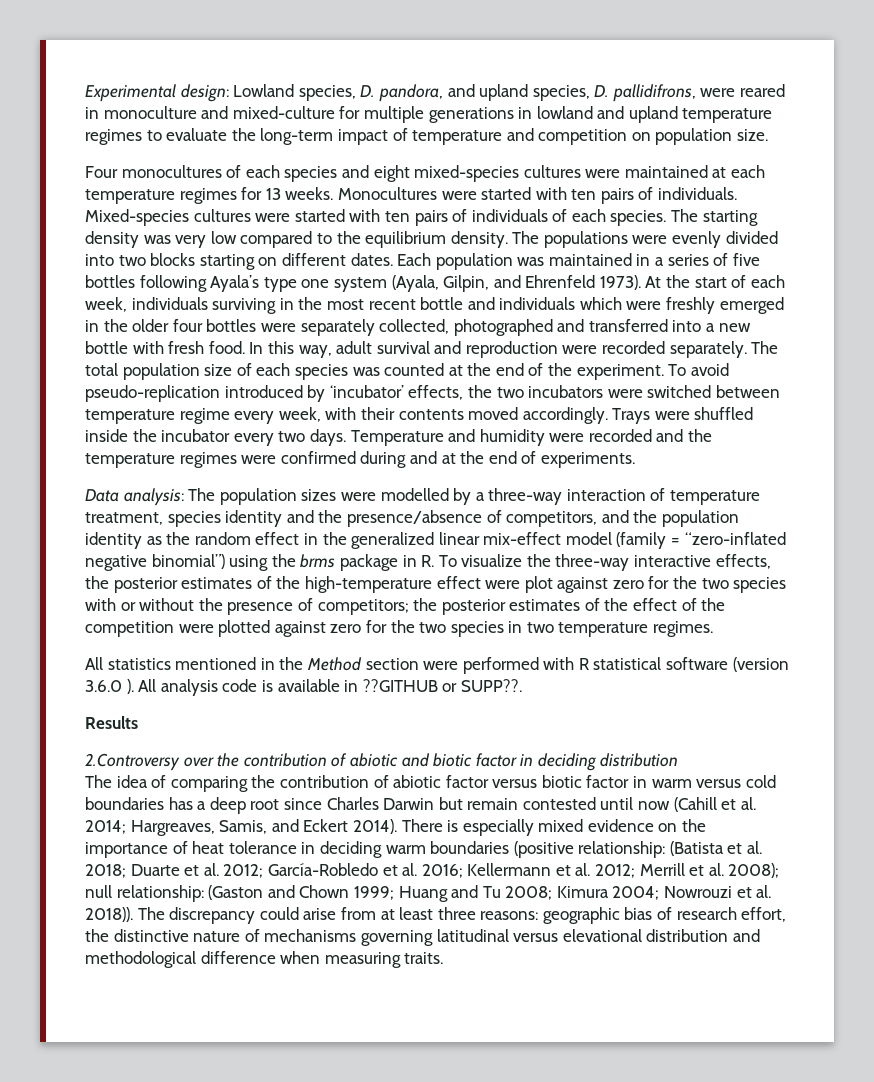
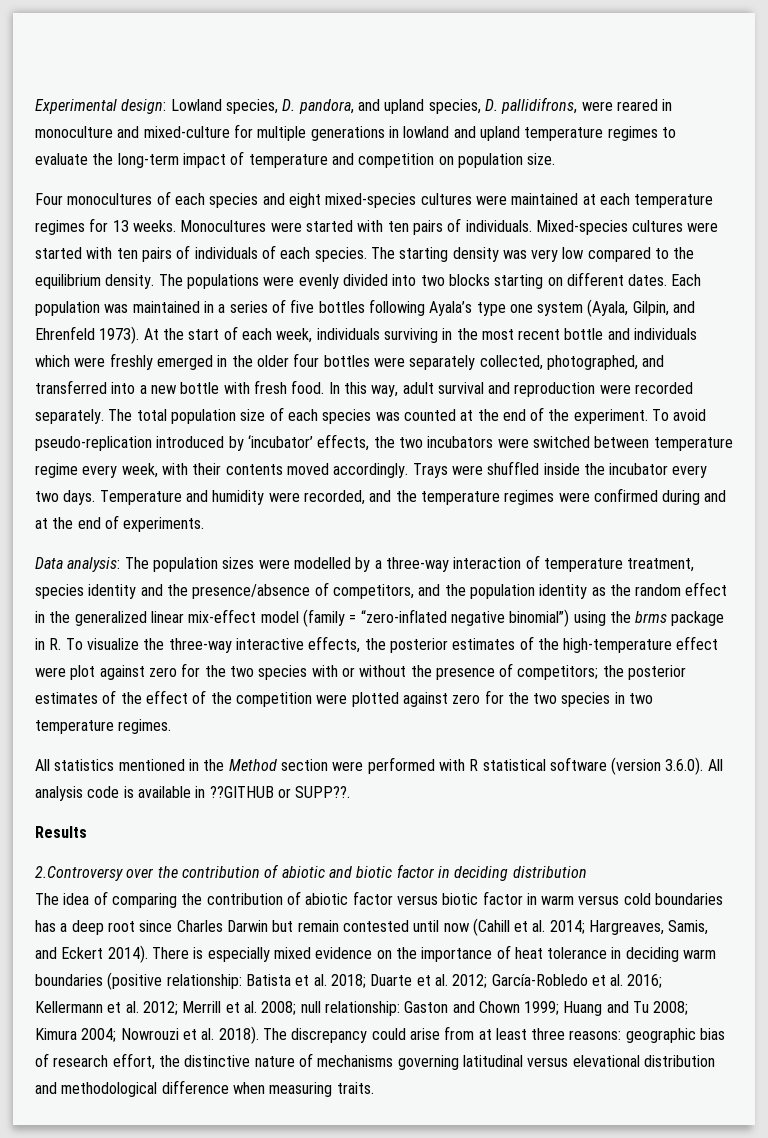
[453,319,553,336] photographed -> [546,355,638,370] photographed,
[588,429,652,442] recorded -> [303,490,365,505] recorded,
[85,679,134,694] 3.6.0 ). -> [665,757,704,775] 3.6.0).
[669,841,724,856] (Batista -> [245,974,291,986] Batista
[728,863,780,878] 2008); -> [261,1001,297,1015] 2008;
[208,885,264,900] (Gaston -> [404,1001,449,1013] Gaston
[85,907,133,922] 2018)). -> [218,1026,259,1044] 2018).

